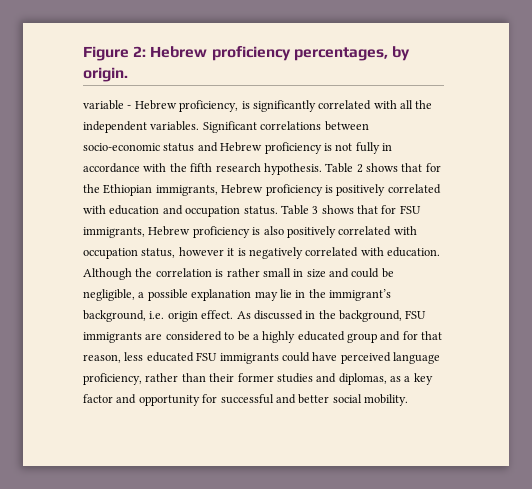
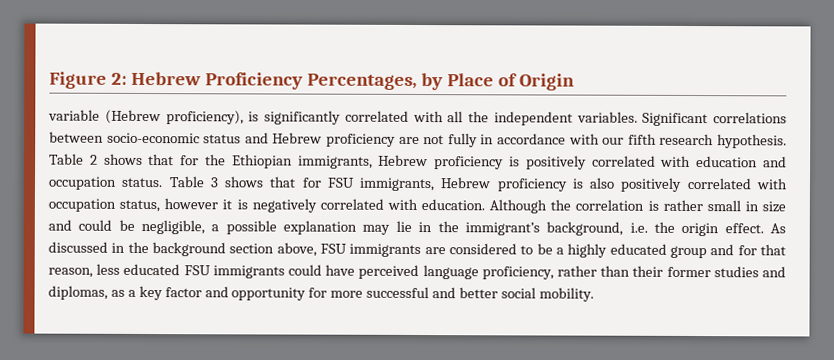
[211,46,410,61] [83,67,128,82] [83,100,239,112] proficiency percentages, by origin. // variable - Hebrew proficiency, -> [204,72,575,91] [48,109,244,125] Proficiency Percentages, by Place of Origin // variable (Hebrew proficiency),
[323,143,332,151] is -> [398,136,420,145] are
[169,163,187,172] the -> [602,137,625,145] our
(165, 315) none -> [653,221,675,233] the
[339,310,402,322] background, -> [152,242,317,257] background section above,
(218, 398) none -> [330,290,364,298] more

